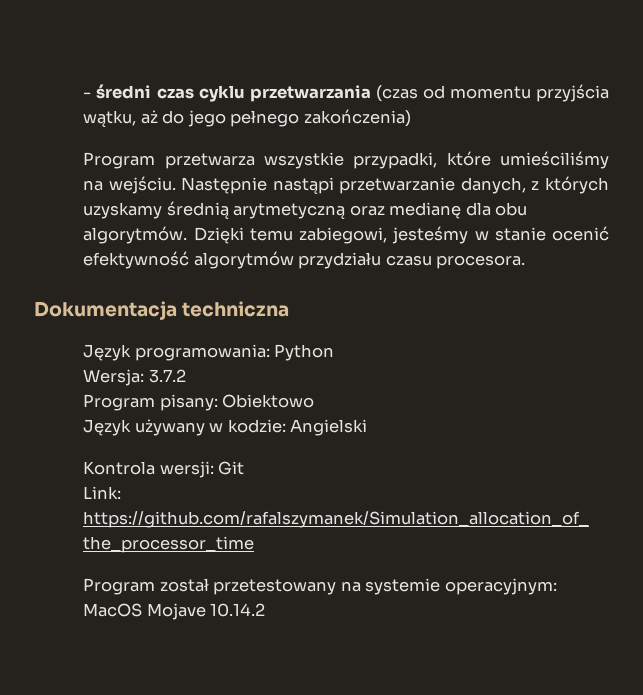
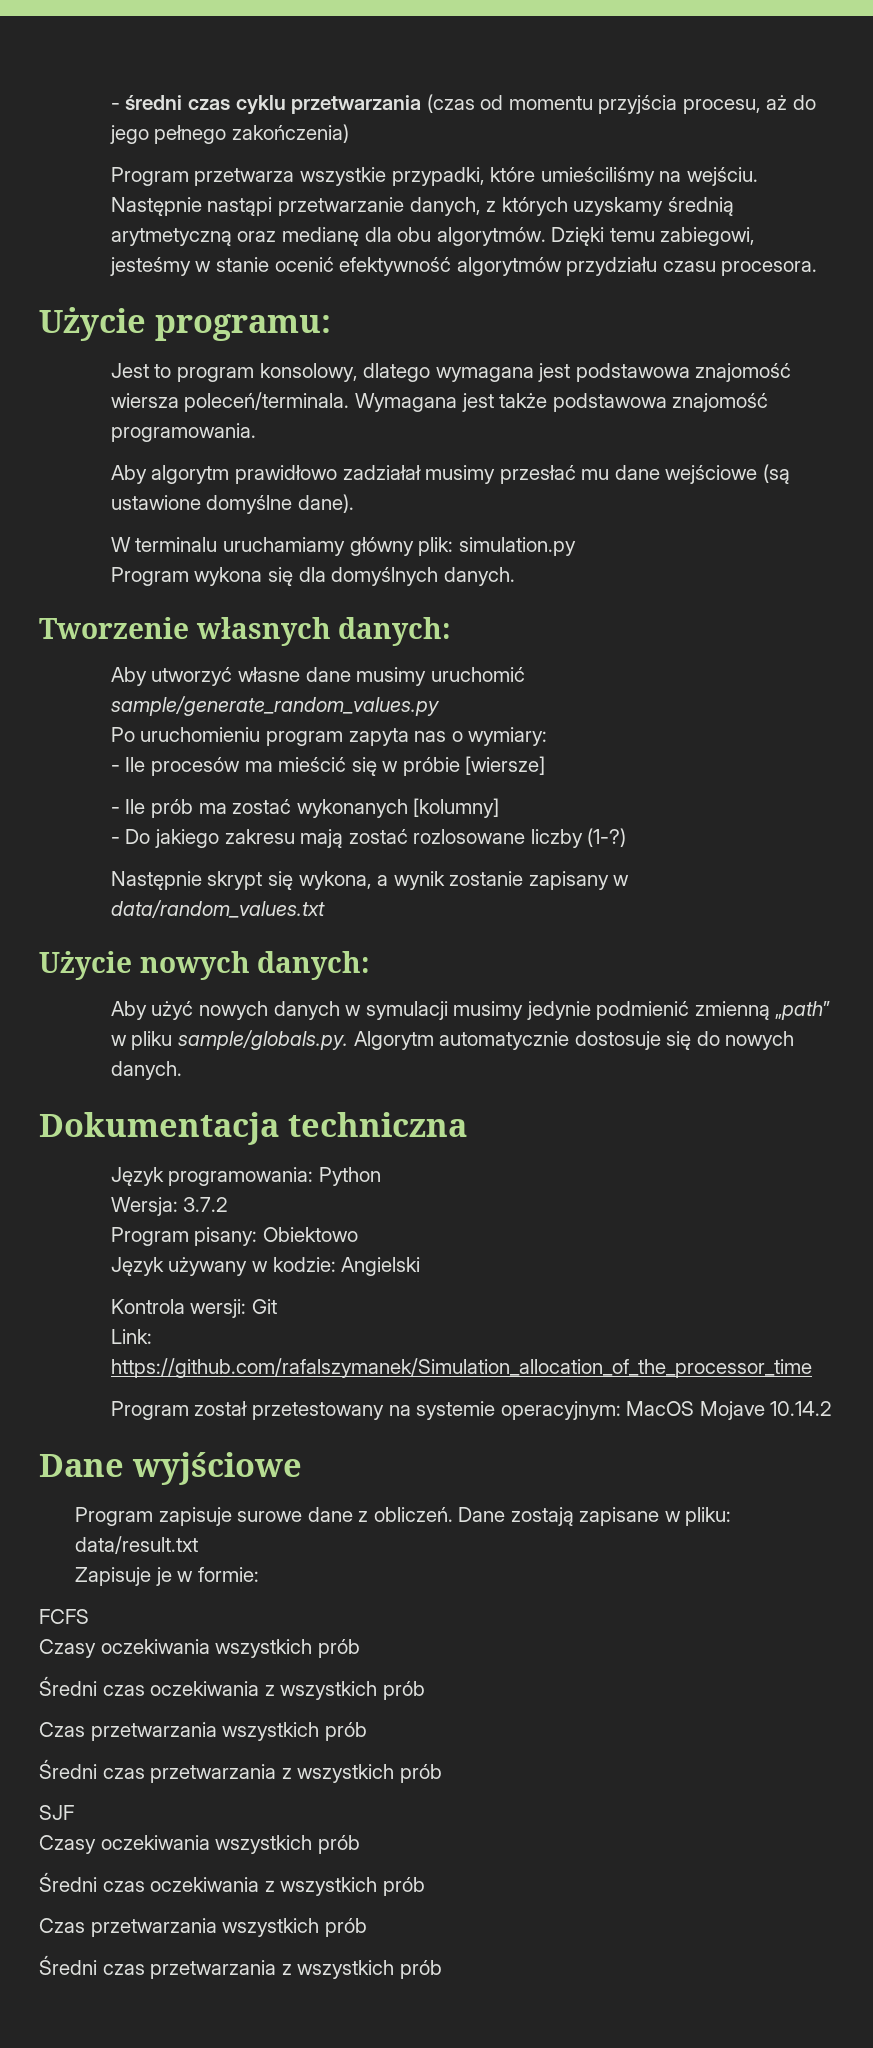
[83,110,137,127] wątku, -> [682,99,761,114] procesu,
(526, 262) none -> [39,307,331,341] [110,363,792,382] [110,392,769,412] [110,423,256,442] [110,464,790,484] [110,494,354,514] [110,537,576,556] [110,567,515,586] [39,617,452,646] [110,667,525,686] [110,696,440,716] [110,727,548,746] [110,756,546,776] [110,798,500,818] [110,828,627,848] [110,871,630,890] [110,900,325,918] [39,951,371,980] [110,1001,831,1020] [110,1030,795,1050] [110,1061,182,1080] // Użycie programu: // Jest to program konsolowy, dlatego wymagana jest podstawowa znajomość wiersza poleceń/terminala. Wymagana jest także podstawowa znajomość programowania. // Aby algorytm prawidłowo zadziałał musimy przesłać mu dane wejściowe (są ustawione domyślne dane). // W terminalu uruchamiamy główny plik: simulation.py // Program wykona się dla domyślnych danych. // Tworzenie własnych danych: // Aby utworzyć własne dane musimy uruchomić sample/generate_random_values.py // Po uruchomieniu program zapyta nas o wymiary: // - Ile procesów ma mieścić się w próbie [wiersze] // - Ile prób ma zostać wykonanych [kolumny] // - Do jakiego zakresu mają zostać rozlosowane liczby (1-?) // Następnie skrypt się wykona, a wynik zostanie zapisany w data/random_values.txt // Użycie nowych danych: // Aby użyć nowych danych w symulacji musimy jedynie podmienić zmienną „path” w pliku sample/globals.py. Algorytm automatycznie dostosuje się do nowych danych.
(266, 610) none -> [39,1452,302,1485] [74,1507,732,1526] [74,1536,198,1554] [74,1567,259,1586] [39,1609,89,1624] [39,1639,360,1658] [39,1676,425,1700] [39,1722,367,1741] [39,1759,442,1783] [39,1805,74,1820] [39,1835,360,1854] [39,1872,425,1896] [39,1918,367,1937] [39,1955,442,1979] // Dane wyjściowe // Program zapisuje surowe dane z obliczeń. Dane zostają zapisane w pliku: data/result.txt // Zapisuje je w formie: // FCFS // Czasy oczekiwania wszystkich prób // Średni czas oczekiwania z wszystkich prób // Czas przetwarzania wszystkich prób // Średni czas przetwarzania z wszystkich prób // SJF // Czasy oczekiwania wszystkich prób // Średni czas oczekiwania z wszystkich prób // Czas przetwarzania wszystkich prób // Średni czas przetwarzania z wszystkich prób

